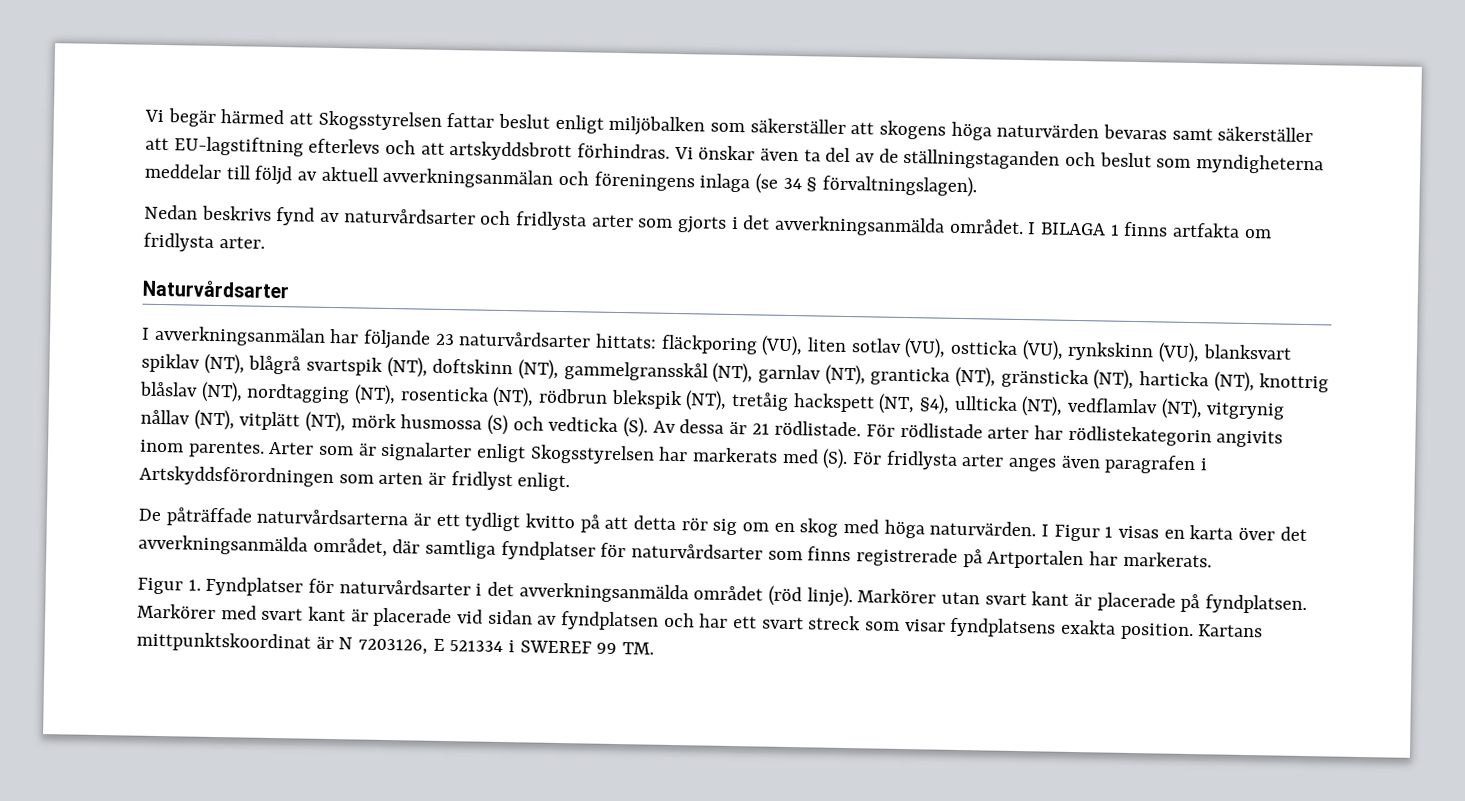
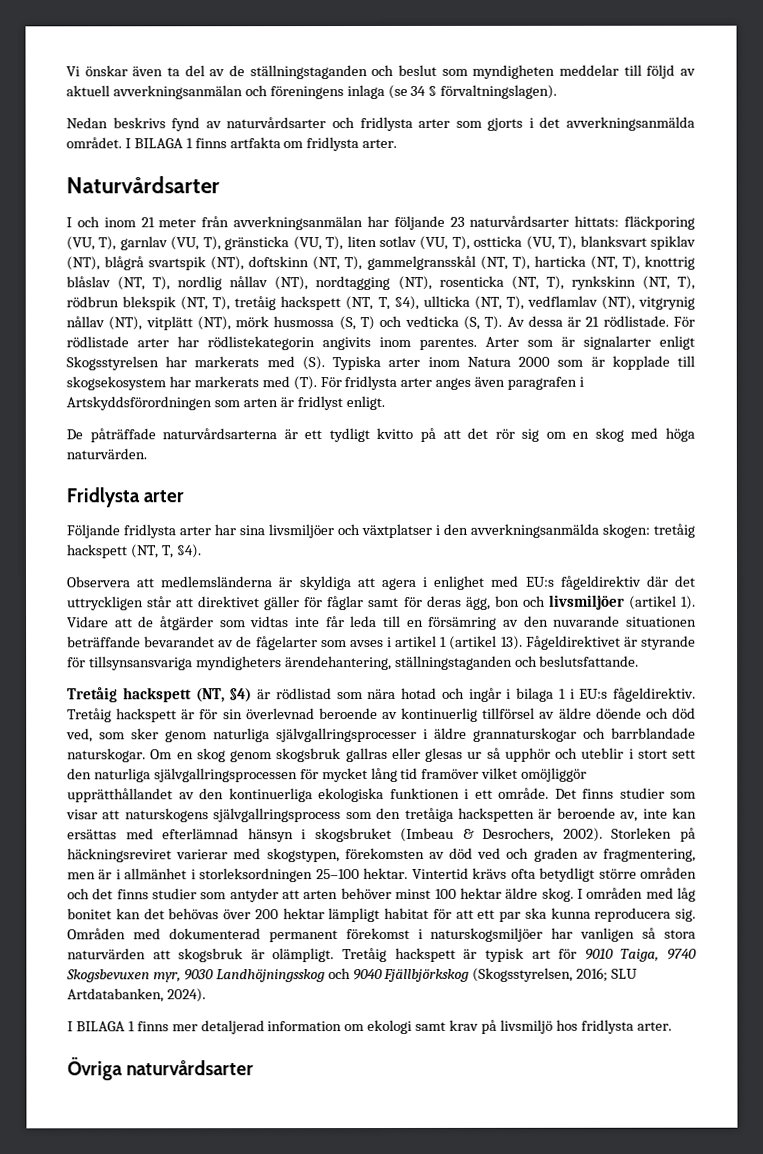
[144,108,1314,143] [145,136,694,162] Vi begär härmed att Skogsstyrelsen fattar beslut enligt miljöbalken som säkerställer att skogens höga naturvärden bevaras samt säkerställer att EU-lagstiftning efterlevs och att artskyddsbrott förhindras. Vi -> [66,66,80,77] Vi
[1196,154,1325,175] myndigheterna -> [472,64,556,79] myndigheten
(150, 333) none -> [76,216,230,228] och inom 21 meter från
[761,335,1201,364] (VU), liten sotlav (VU), ostticka (VU), rynkskinn (VU), -> [66,235,577,251] (VU, T), garnlav (VU, T), gränsticka (VU, T), liten sotlav (VU, T), ostticka (VU, T),
[518,359,1330,393] [139,381,916,415] (NT), gammelgransskål (NT), garnlav (NT), granticka (NT), gränsticka (NT), harticka (NT), knottrig blåslav (NT), nordtagging (NT), rosenticka (NT), rödbrun blekspik (NT), tretåig hackspett (NT, -> [312,255,696,271] [66,275,696,291] [66,296,390,311] (NT, T), gammelgransskål (NT, T), harticka (NT, T), knottrig blåslav (NT, T), nordlig nållav (NT), nordtagging (NT), rosenticka (NT, T), rynkskinn (NT, T), rödbrun blekspik (NT, T), tretåig hackspett (NT, T,
[1021,396,1064,417] (NT), -> [473,295,524,310] (NT, T),
[487,414,649,438] (S) och vedticka (S). -> [338,315,503,331] (S, T) och vedticka (S, T).
(849, 459) none -> [332,355,696,371] [66,376,317,391] Typiska arter inom Natura 2000 som är kopplade till skogsekosystem har markerats med (T).
[633,515,677,531] detta -> [467,427,489,439] det
[1041,524,1307,542] [138,534,1212,570] [137,576,1308,615] [137,603,1264,641] [136,631,655,655] I Figur 1 visas en karta över det avverkningsanmälda området, där samtliga fyndplatser för naturvårdsarter som finns registrerade på Artportalen har markerats. // Figur 1. Fyndplatser för naturvårdsarter i det avverkningsanmälda området (röd linje). Markörer utan svart kant är placerade på fyndplatsen. Markörer med svart kant är placerade vid sidan av fyndplatsen och har ett svart streck som visar fyndplatsens exakta position. Kartans mittpunktskoordinat är N 7203126, E 521334 i SWEREF 99 TM. -> [66,487,185,508] [66,523,695,539] [66,544,201,559] [66,575,696,591] [67,594,696,611] [67,615,698,631] [67,635,696,651] [67,655,640,671] [67,687,696,703] [67,707,696,723] [66,727,696,743] [67,747,696,763] [67,767,588,783] [67,787,696,803] [66,807,697,823] [67,827,696,843] [67,847,696,863] [67,867,697,883] [67,887,697,903] [67,907,696,923] [67,927,696,943] [67,947,698,963] [66,967,639,983] [67,988,206,1003] [67,1019,672,1035] [67,1057,255,1081] // Fridlysta arter // Följande fridlysta arter har sina livsmiljöer och växtplatser i den avverkningsanmälda skogen: tretåig hackspett (NT, T, §4). // Observera att medlemsländerna är skyldiga att agera i enlighet med EU:s fågeldirektiv där det uttryckligen står att direktivet gäller för fåglar samt för deras ägg, bon och livsmiljöer (artikel 1). Vidare att de åtgärder som vidtas inte får leda till en försämring av den nuvarande situationen beträffande bevarandet av de fågelarter som avses i artikel 1 (artikel 13). Fågeldirektivet är styrande för tillsynsansvariga myndigheters ärendehantering, ställningstaganden och beslutsfattande. // Tretåig hackspett (NT, §4) är rödlistad som nära hotad och ingår i bilaga 1 i EU:s fågeldirektiv. Tretåig hackspett är för sin överlevnad beroende av kontinuerlig tillförsel av äldre döende och död ved, som sker genom naturliga självgallringsprocesser i äldre grannaturskogar och barrblandade naturskogar. Om en skog genom skogsbruk gallras eller glesas ur så upphör och uteblir i stort sett den naturliga självgallringsprocessen för mycket lång tid framöver vilket omöjliggör upprätthållandet av den kontinuerliga ekologiska funktionen i ett område. Det finns studier som visar att naturskogens självgallringsprocess som den tretåiga hackspetten är beroende av, inte kan ersättas med efterlämnad hänsyn i skogsbruket (Imbeau & Desrochers, 2002). Storleken på häckningsreviret varierar med skogstypen, förekomsten av död ved och graden av fragmentering, men är i allmänhet i storleksordningen 25–100 hektar. Vintertid krävs ofta betydligt större områden och det finns studier som antyder att arten behöver minst 100 hektar äldre skog. I områden med låg bonitet kan det behövas över 200 hektar lämpligt habitat för att ett par ska kunna reproducera sig. Områden med dokumenterad permanent förekomst i naturskogsmiljöer har vanligen så stora naturvärden att skogsbruk är olämpligt. Tretåig hackspett är typisk art för 9010 Taiga, 9740 Skogsbevuxen myr, 9030 Landhöjningsskog och 9040 Fjällbjörkskog (Skogsstyrelsen, 2016; SLU Artdatabanken, 2024). // I BILAGA 1 finns mer detaljerad information om ekologi samt krav på livsmiljö hos fridlysta arter. // Övriga naturvårdsarter

